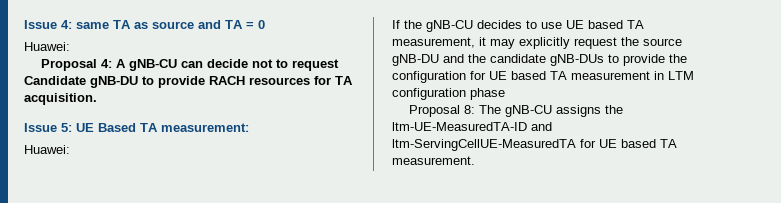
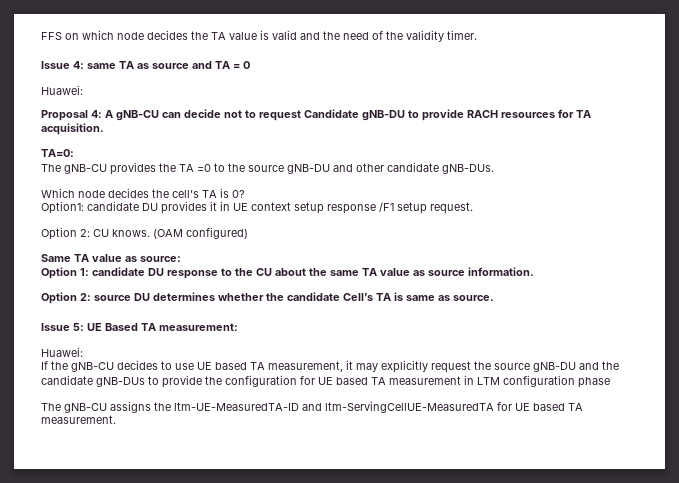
(24, 24) none -> [41,30,477,42] FFS on which node decides the TA value is valid and the need of the validity timer. //
(97, 99) none -> [41,149,74,157] [41,162,494,175] [41,188,245,198] [41,201,473,214] [41,227,248,240] [41,254,181,262] [41,267,534,279] [41,292,494,304] // TA=0: // The gNB-CU provides the TA =0 to the source gNB-DU and other candidate gNB-DUs. // Which node decides the cell’s TA is 0? // Option1: candidate DU provides it in UE context setup response /F1 setup request. // Option 2: CU knows. (OAM configured) // Same TA value as source: // Option 1: candidate DU response to the CU about the same TA value as source information. // Option 2: source DU determines whether the candidate Cell’s TA is same as source.
[409,105,476,117] Proposal 8: -> (610, 382) none

